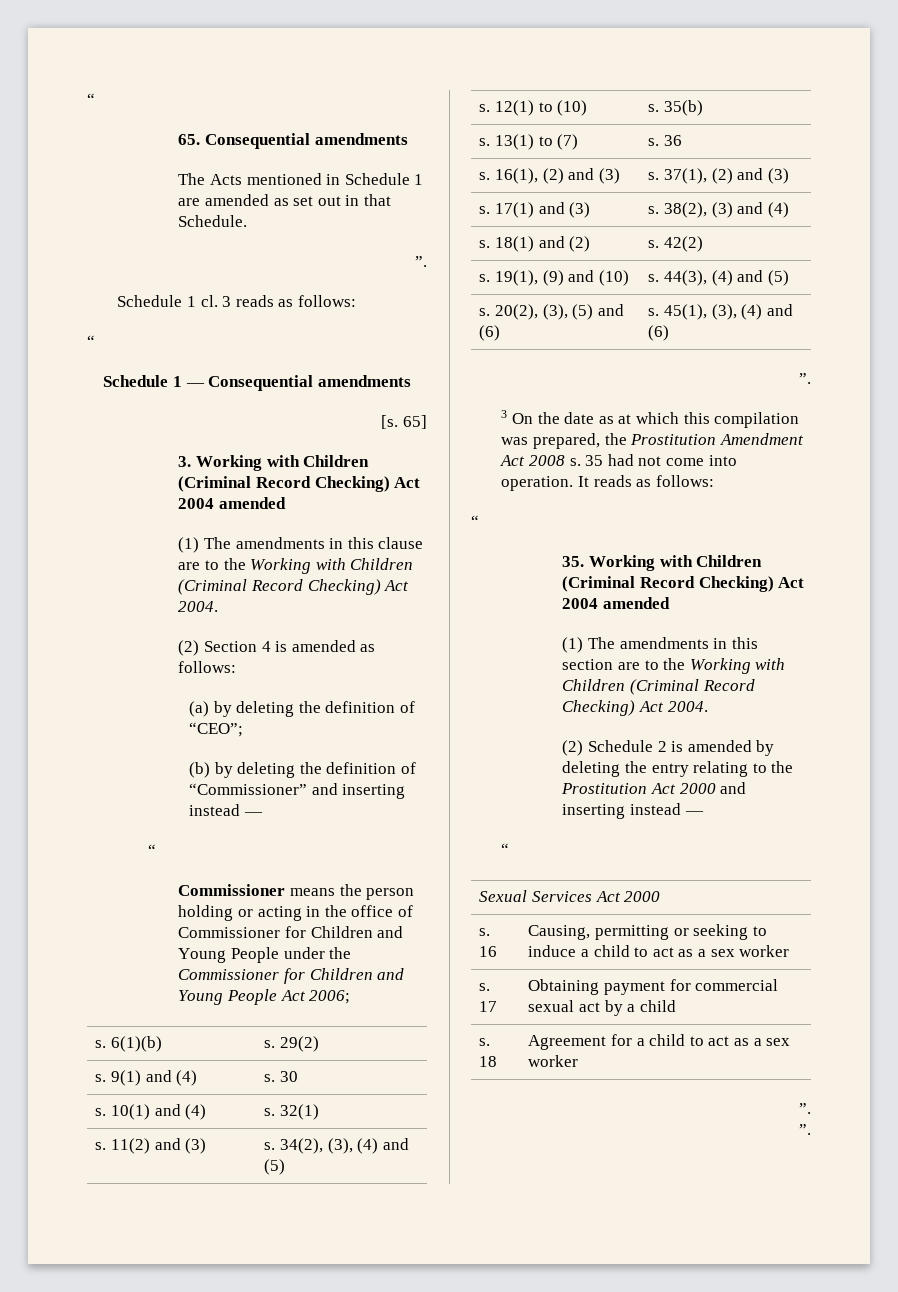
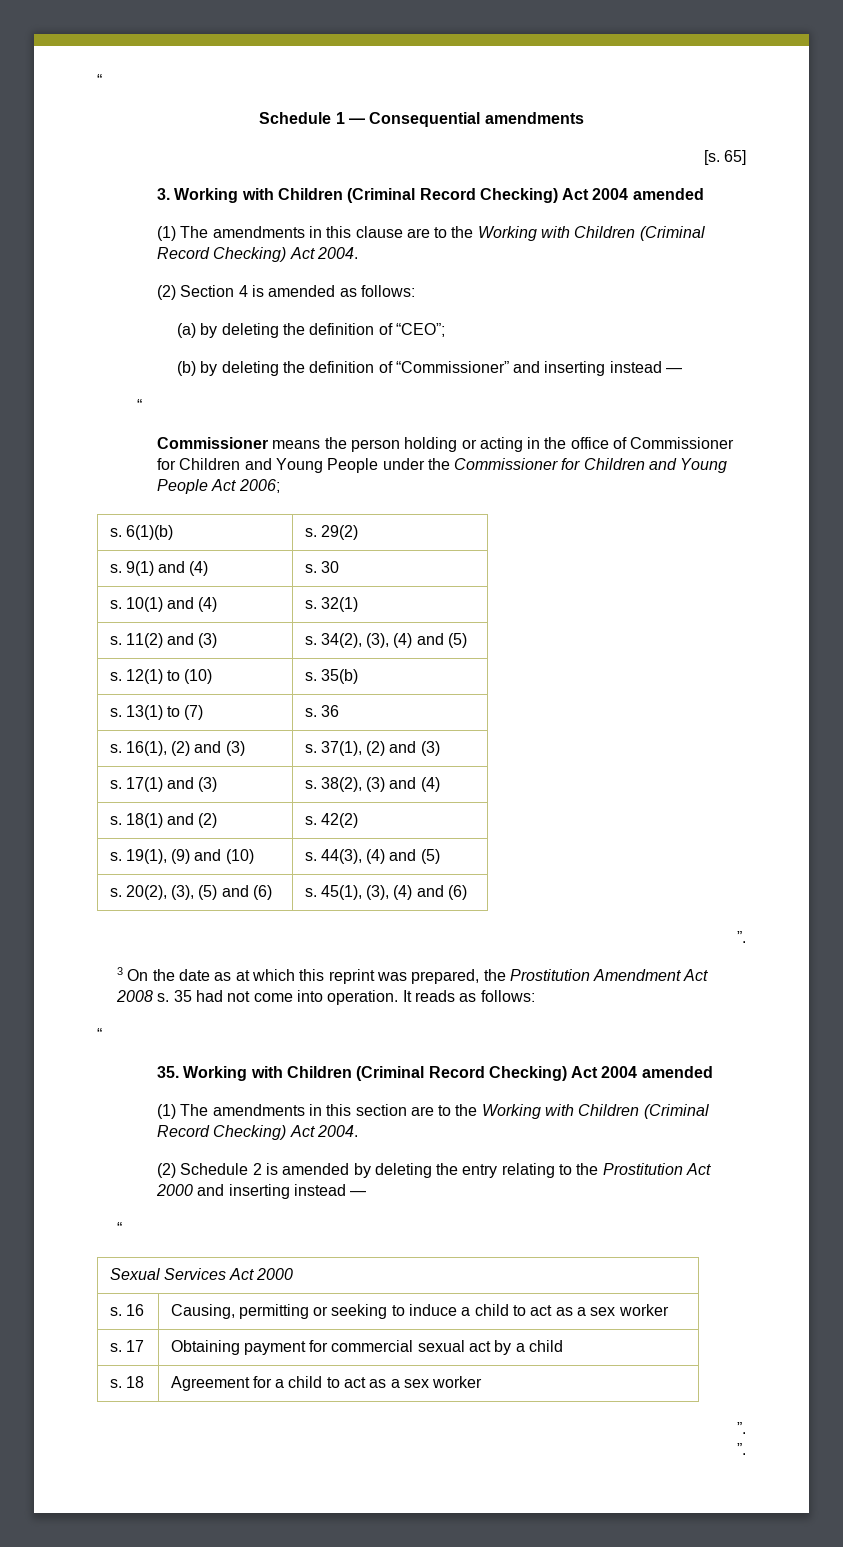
[87,93,95,105] [178,133,408,149] [178,173,424,185] [178,194,391,206] [178,215,248,227] [415,256,427,267] [117,295,356,307] [87,335,95,347] “ // 65. Consequential amendments // The Acts mentioned in Schedule 1 are amended as set out in that Schedule. // ”. // Schedule 1 cl. 3 reads as follows: // “ -> [97,74,102,86] “
[714,412,800,428] compilation -> [328,969,375,984] reprint

